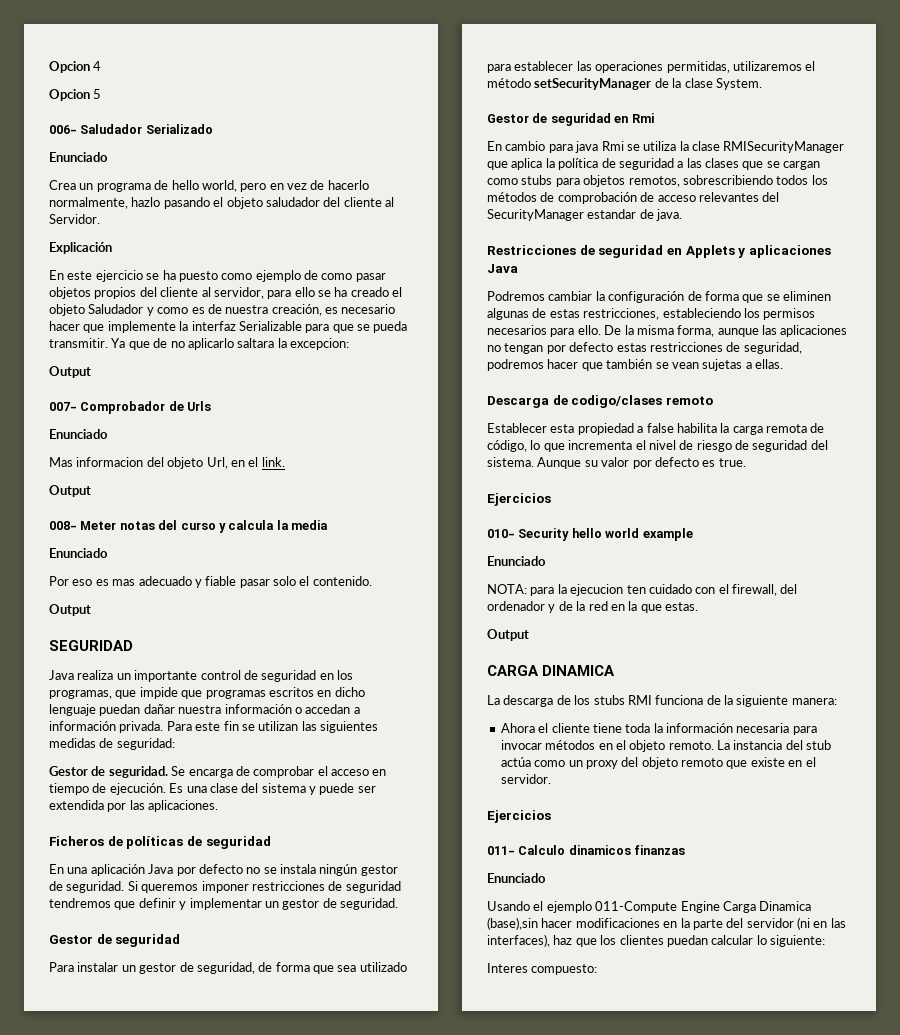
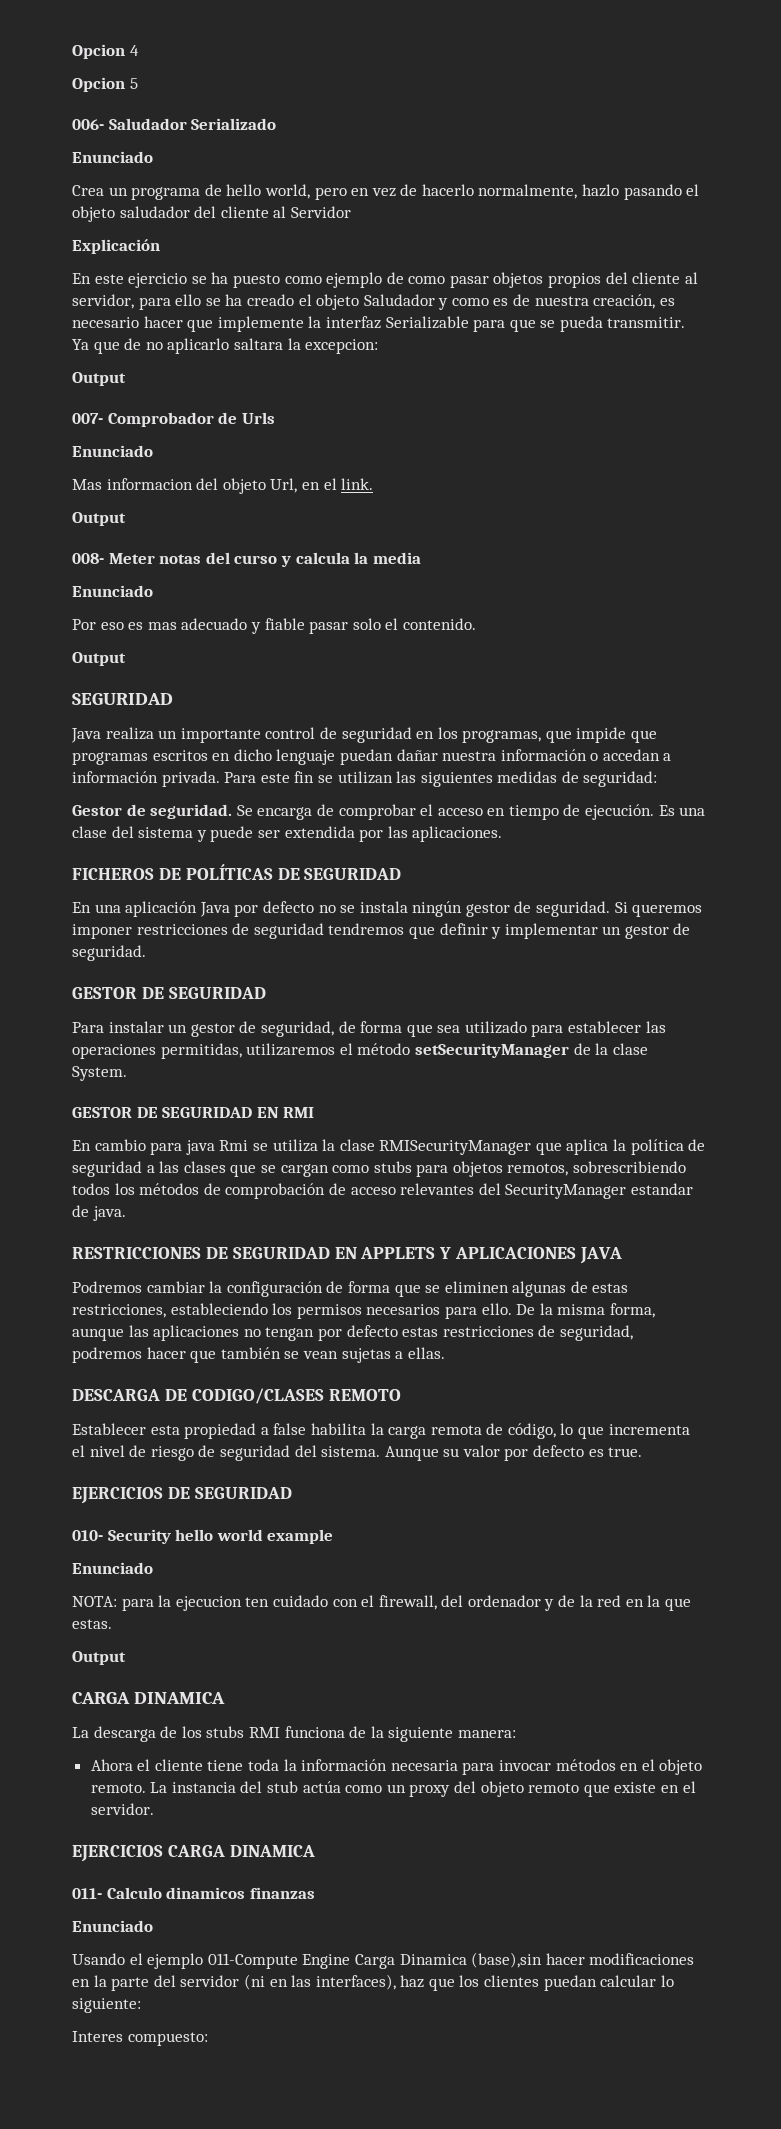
[49,214,100,224] Servidor. -> [290,206,351,218] Servidor
[49,836,271,849] Ficheros de políticas de seguridad -> [72,864,402,880] FICHEROS DE POLÍTICAS DE SEGURIDAD
[49,934,181,947] Gestor de seguridad -> [72,987,266,999] GESTOR DE SEGURIDAD
[487,113,654,126] Gestor de seguridad en Rmi -> [72,1107,315,1118] GESTOR DE SEGURIDAD EN RMI
[487,245,831,258] [487,264,518,273] Restricciones de seguridad en Applets y aplicaciones Java -> [72,1247,623,1264] RESTRICCIONES DE SEGURIDAD EN APPLETS Y APLICACIONES JAVA
[487,395,713,408] Descarga de codigo/clases remoto -> [72,1388,401,1404] DESCARGA DE CODIGO/CLASES REMOTO
[487,493,551,506] Ejercicios -> [72,1487,292,1504] EJERCICIOS DE SEGURIDAD
[487,810,551,823] Ejercicios -> [72,1845,315,1862] EJERCICIOS CARGA DINAMICA

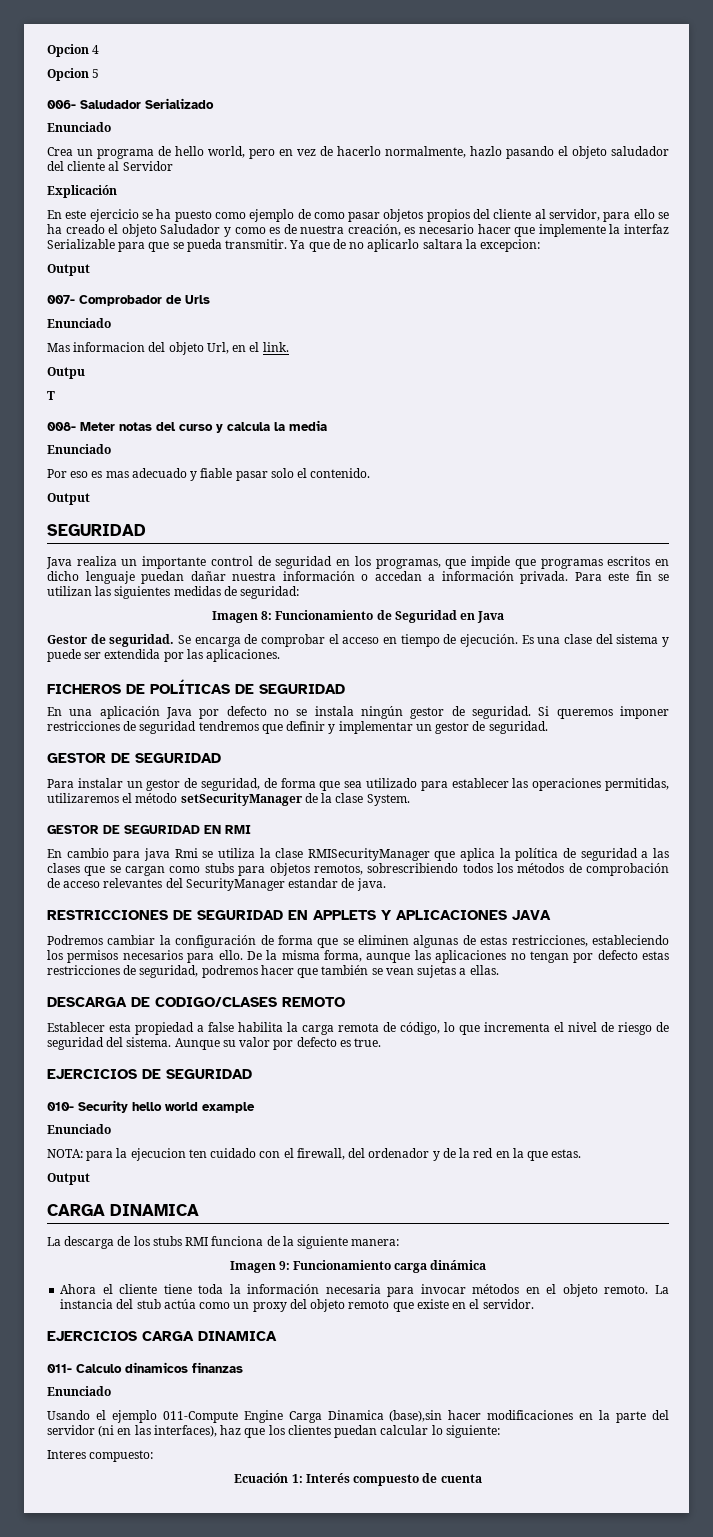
[72,512,126,526] Output -> [47,367,85,379] [47,391,55,400] Outpu // T
(658, 779) none -> [211,610,505,623] // Imagen 8: Funcionamiento de Seguridad en Java
(516, 1734) none -> [229,1260,487,1273] // Imagen 9: Funcionamiento carga dinámica
(208, 2039) none -> [234,1473,482,1486] // Ecuación 1: Interés compuesto de cuenta

